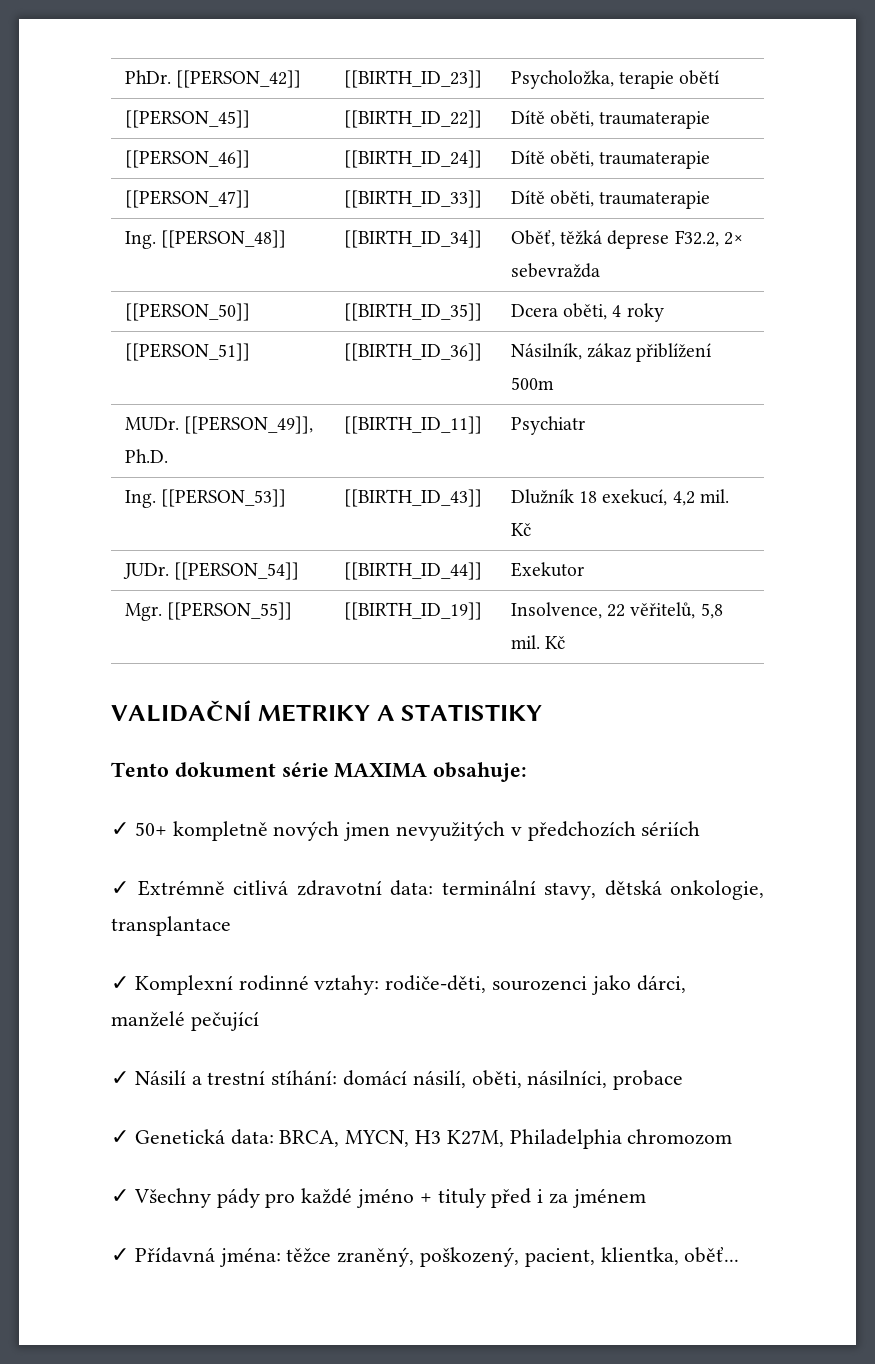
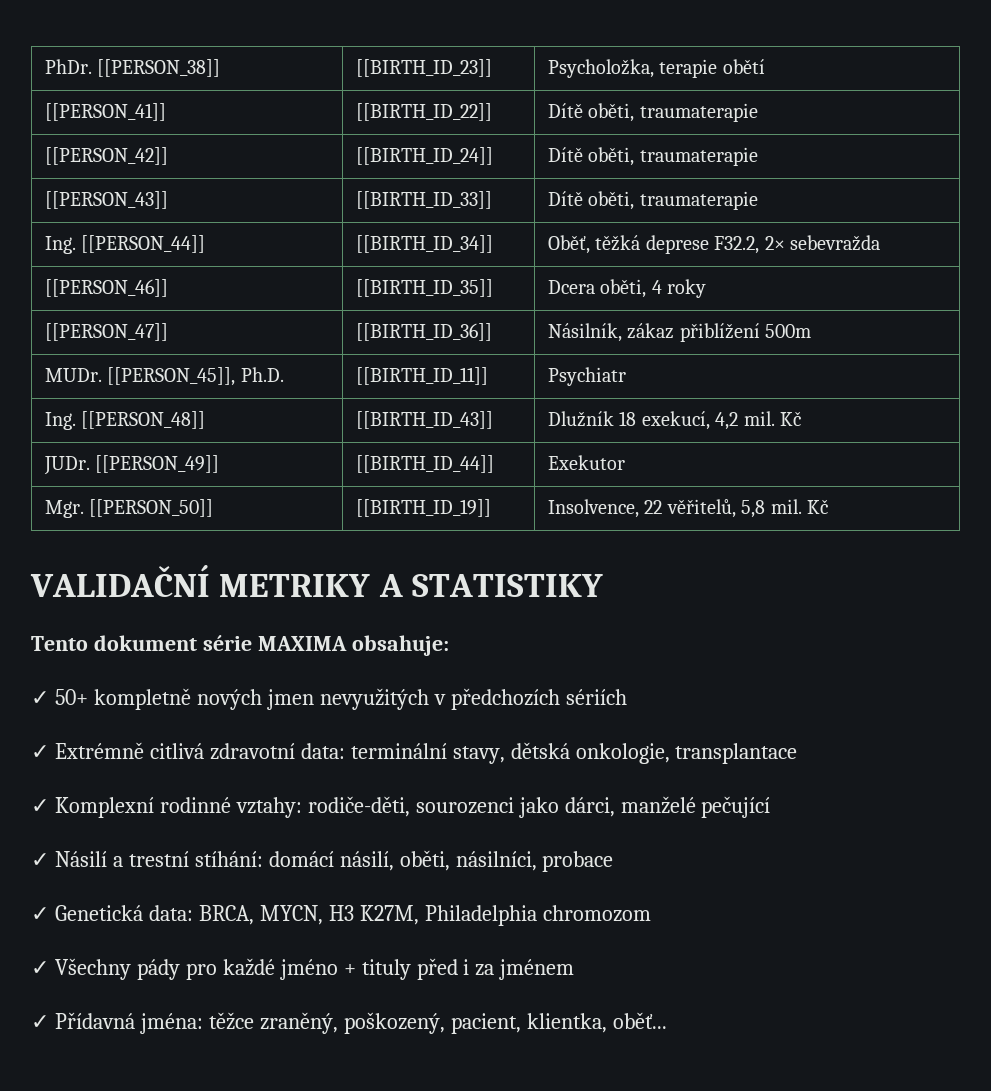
[175,70,301,88] [[PERSON_42]] -> [97,59,221,77] [[PERSON_38]]
[124,110,250,128] [[PERSON_45]] -> [45,103,167,121] [[PERSON_41]]
[124,150,250,168] [[PERSON_46]] -> [45,147,169,165] [[PERSON_42]]
[124,190,250,208] [[PERSON_47]] -> [45,191,169,209] [[PERSON_43]]
[160,230,286,248] [[PERSON_48]] -> [81,235,206,253] [[PERSON_44]]
[124,303,250,321] [[PERSON_50]] -> [45,279,169,297] [[PERSON_46]]
[124,343,250,361] [[PERSON_51]] -> [45,323,169,341] [[PERSON_47]]
[183,416,313,434] [[PERSON_49]], -> [107,367,236,386] [[PERSON_45]],
[160,489,286,507] [[PERSON_53]] -> [81,411,206,429] [[PERSON_48]]
[173,562,299,580] [[PERSON_54]] -> [95,455,220,473] [[PERSON_49]]
[166,602,292,620] [[PERSON_55]] -> [89,499,214,517] [[PERSON_50]]

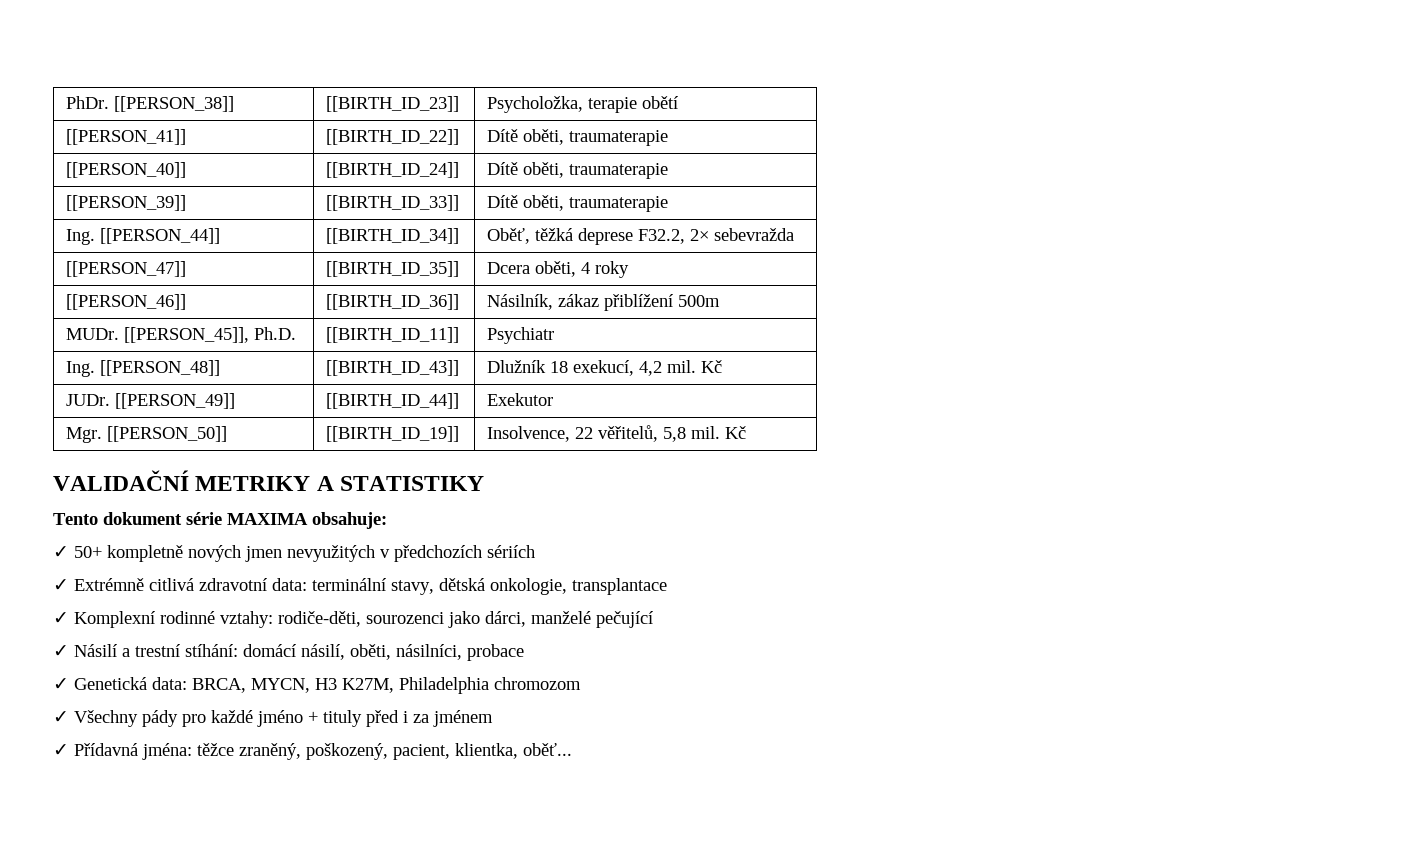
[45,147,169,165] [[PERSON_42]] -> [66,162,187,178] [[PERSON_40]]
[45,191,169,209] [[PERSON_43]] -> [66,195,187,211] [[PERSON_39]]
[45,279,169,297] [[PERSON_46]] -> [66,261,187,277] [[PERSON_47]]
[45,323,169,341] [[PERSON_47]] -> [66,294,187,310] [[PERSON_46]]

